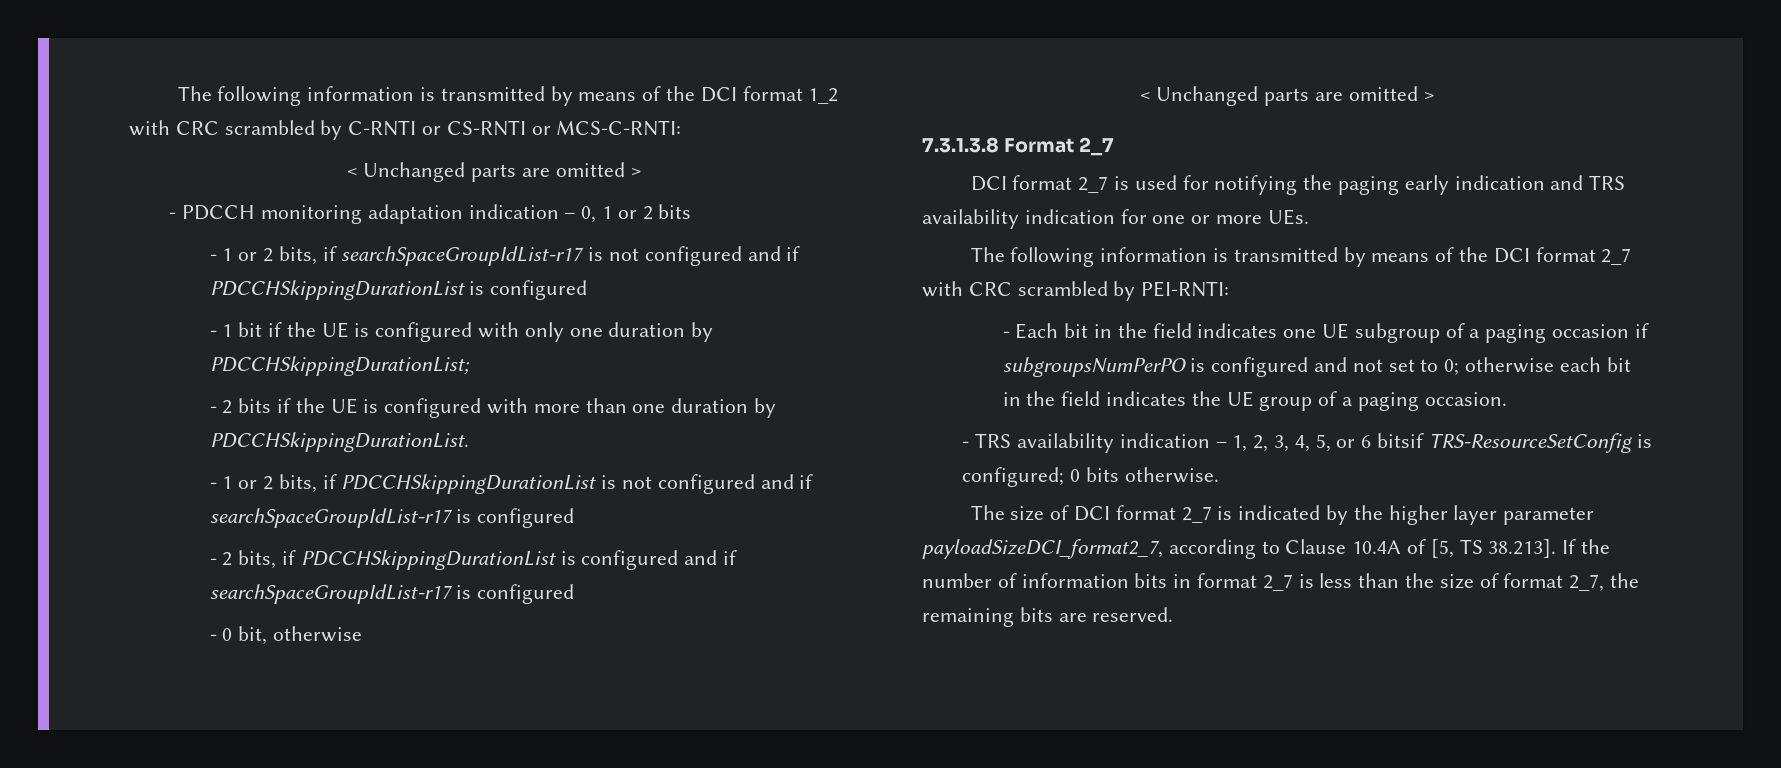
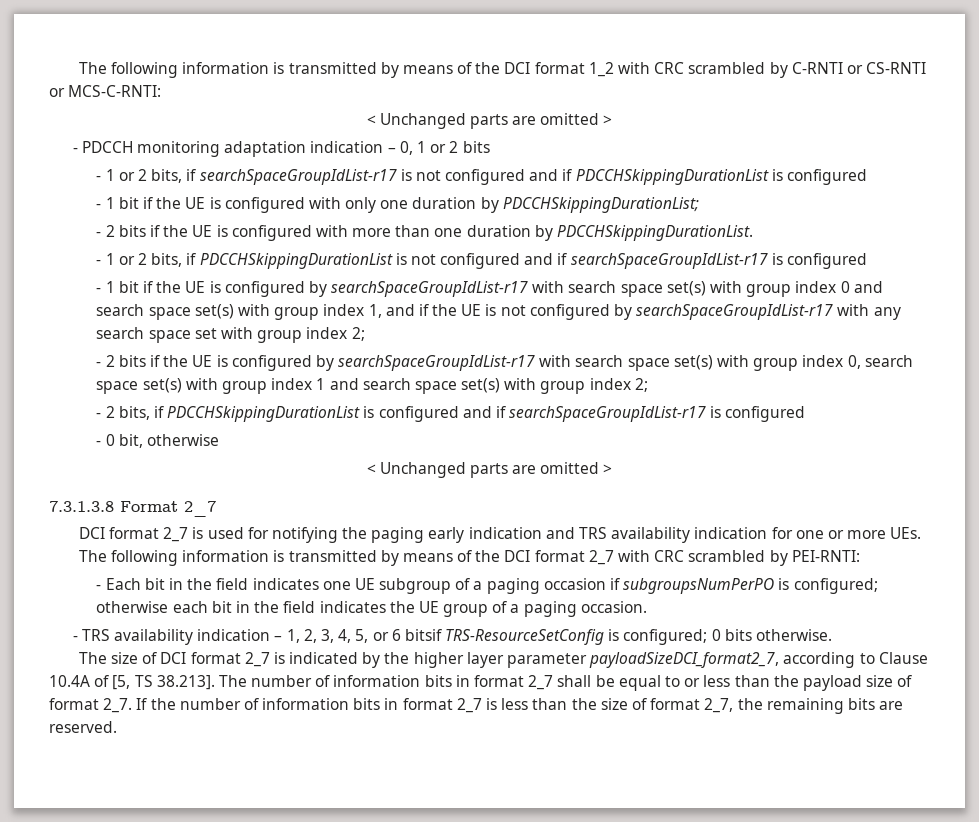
(575, 518) none -> [96,281,883,297] [96,304,901,320] [96,327,365,343] [96,355,913,371] [96,378,648,394] // - 1 bit if the UE is configured by searchSpaceGroupIdList-r17 with search space set(s) with group index 0 and search space set(s) with group index 1, and if the UE is not configured by searchSpaceGroupIdList-r17 with any search space set with group index 2; // - 2 bits if the UE is configured by searchSpaceGroupIdList-r17 with search space set(s) with group index 0, search space set(s) with group index 1 and search space set(s) with group index 2;
[1211,357,1460,377] configured and not set to 0; -> [793,578,878,594] configured;
(1557, 548) none -> [218,675,913,691] [49,698,133,713] The number of information bits in format 2_7 shall be equal to or less than the payload size of format 2_7.

